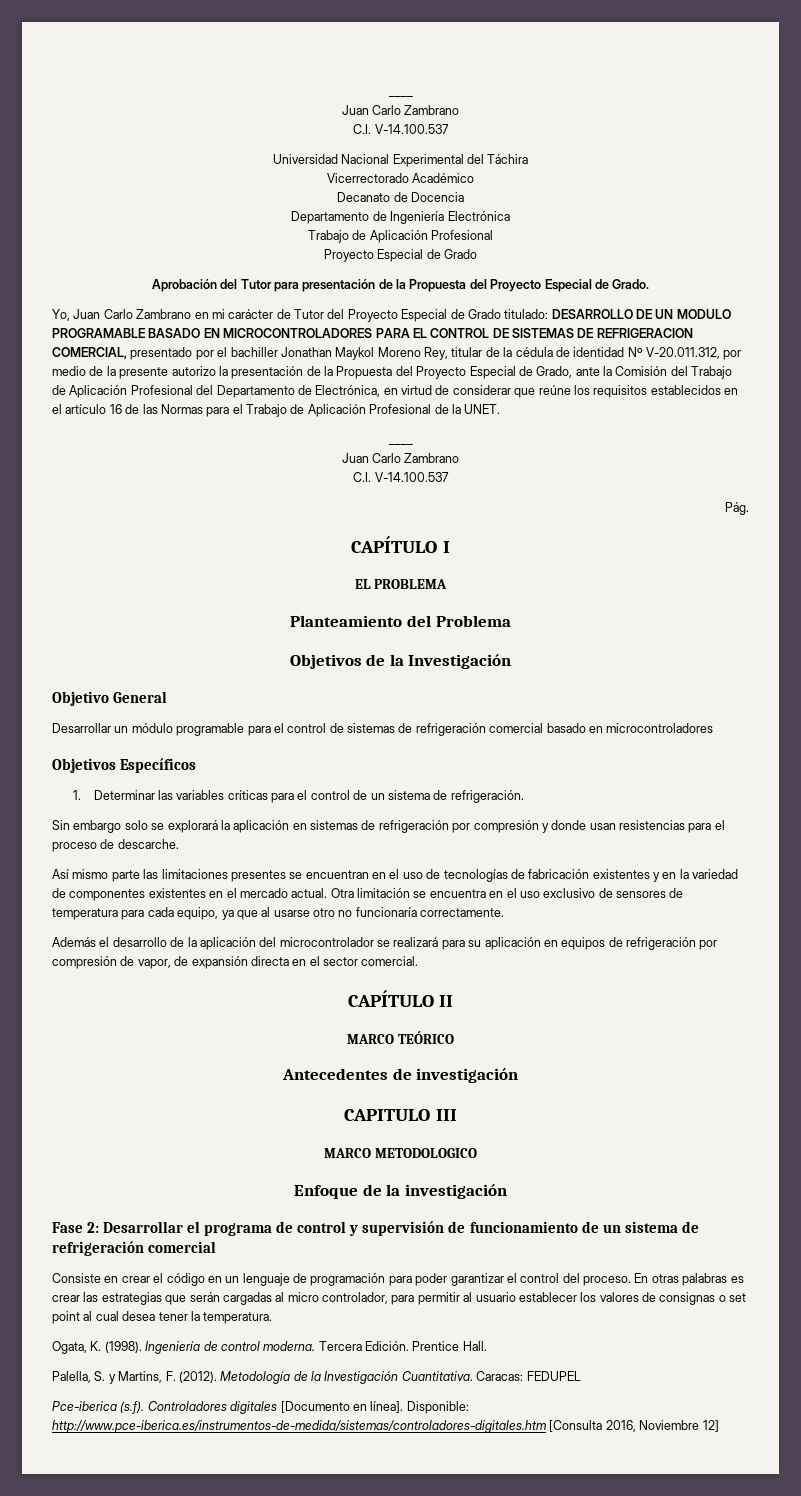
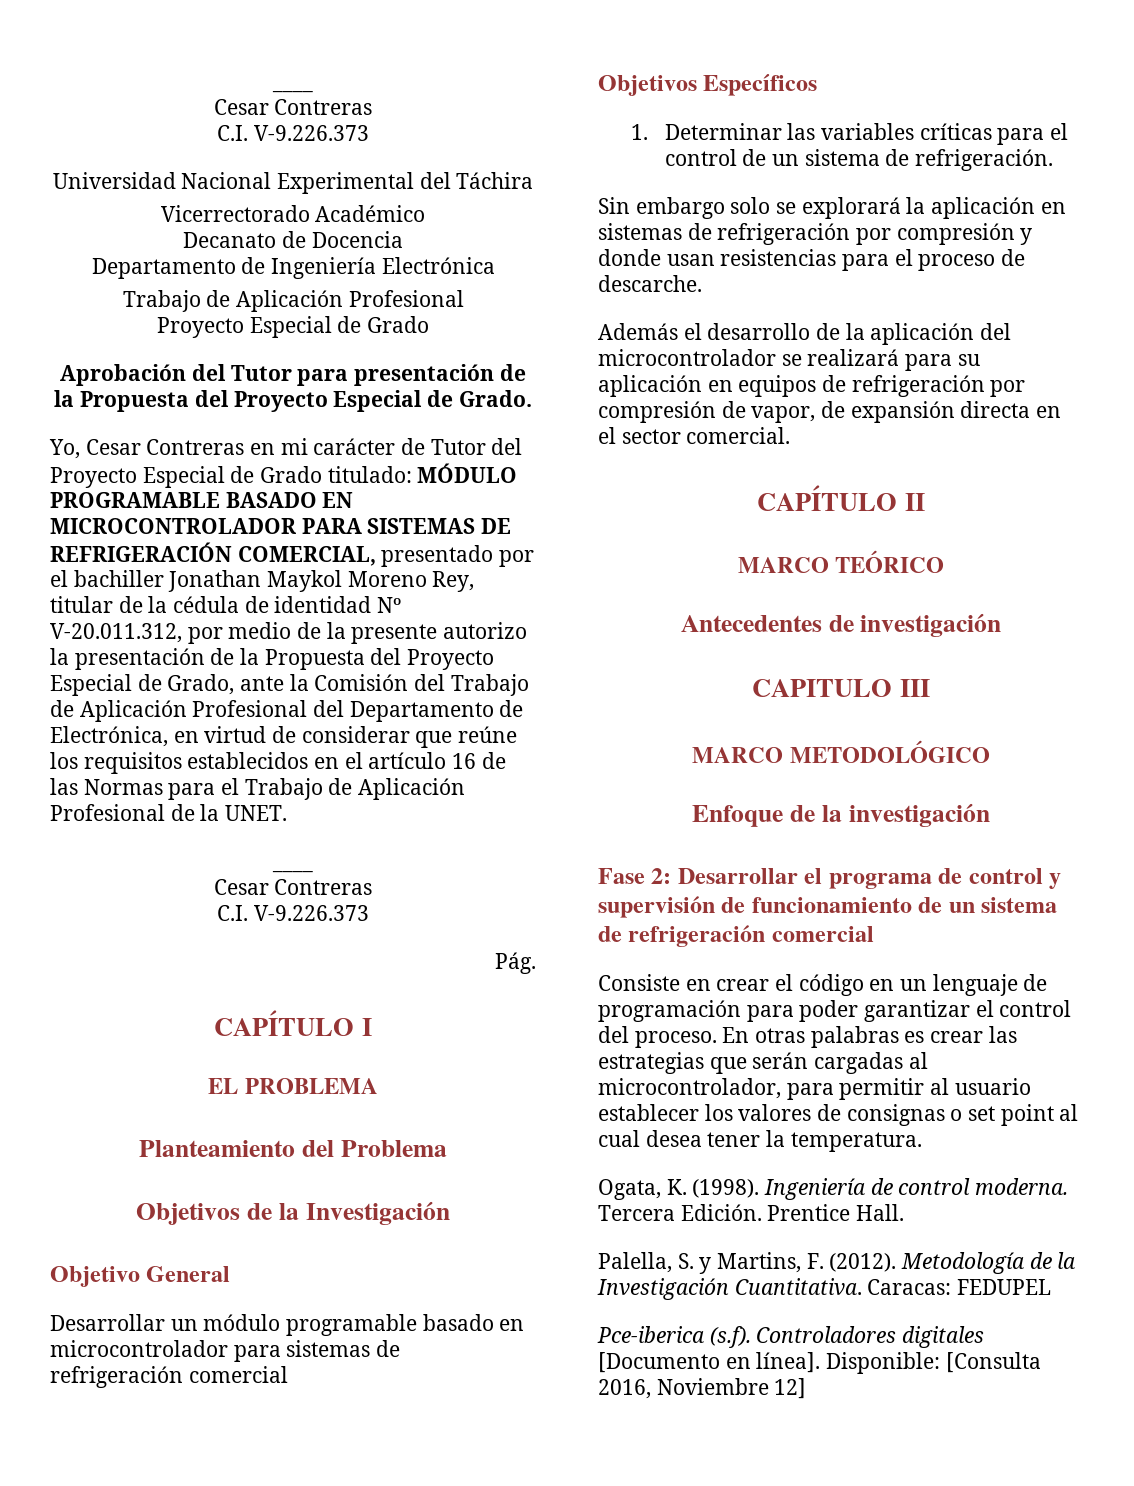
[388,96,413,97] [341,105,460,115] [353,124,449,134] ____ // Juan Carlo Zambrano // C.I. V-14.100.537 -> [272,89,313,93] [213,99,373,115] [217,125,369,141] ____ // Cesar Contreras // C.I. V-9.226.373
[73,309,192,319] Juan Carlo Zambrano -> [85,439,245,455] Cesar Contreras
[551,309,731,319] [52,328,510,338] DESARROLLO DE UN MODULO PROGRAMABLE BASADO EN MICROCONTROLADORES PARA EL CONTROL DE -> [417,463,518,483] [50,492,354,508] [50,518,362,534] MÓDULO PROGRAMABLE BASADO EN MICROCONTROLADOR PARA
[596,328,693,338] REFRIGERACION -> [50,542,232,562] REFRIGERACIÓN
[341,453,460,463] [353,472,449,482] Juan Carlo Zambrano // C.I. V-14.100.537 -> [213,879,373,895] [217,905,369,921] Cesar Contreras // C.I. V-9.226.373
[247,723,344,736] para el control de -> [422,1314,525,1331] [50,1340,281,1362] basado en microcontrolador para
[546,723,714,733] basado en microcontroladores -> (288, 1374) none
[52,869,739,882] [52,888,684,901] [52,907,505,920] // Así mismo parte las limitaciones presentes se encuentran en el uso de tecnologías de fabricación existentes y en la variedad de componentes existentes en el mercado actual. Otra limitación se encuentra en el uso exclusivo de sensores de temperatura para cada equipo, ya que al usarse otro no funcionaría correctamente. -> (702, 283) none
[374,1148,477,1158] METODOLOGICO -> [789,740,990,763] METODOLÓGICO
[287,1292,388,1304] micro controlador, -> [598,1078,781,1099] microcontrolador,
[52,1420,547,1433] http://www.pce-iberica.es/instrumentos-de-medida/sistemas/controladores-digitales.htm -> (941, 1363) none

